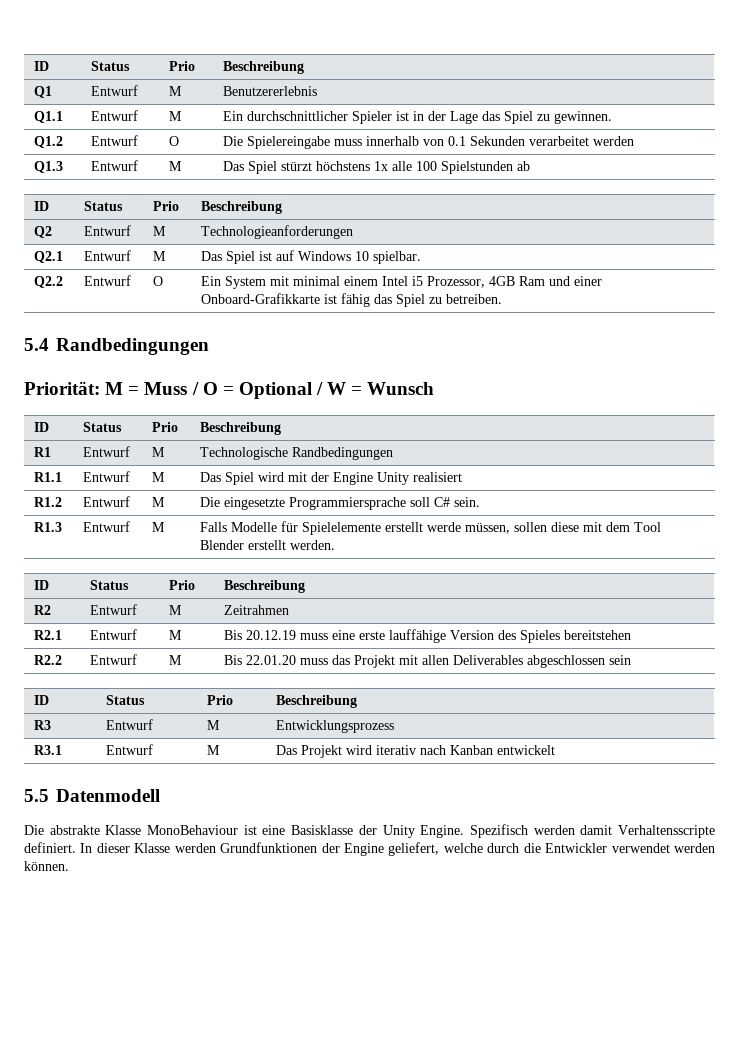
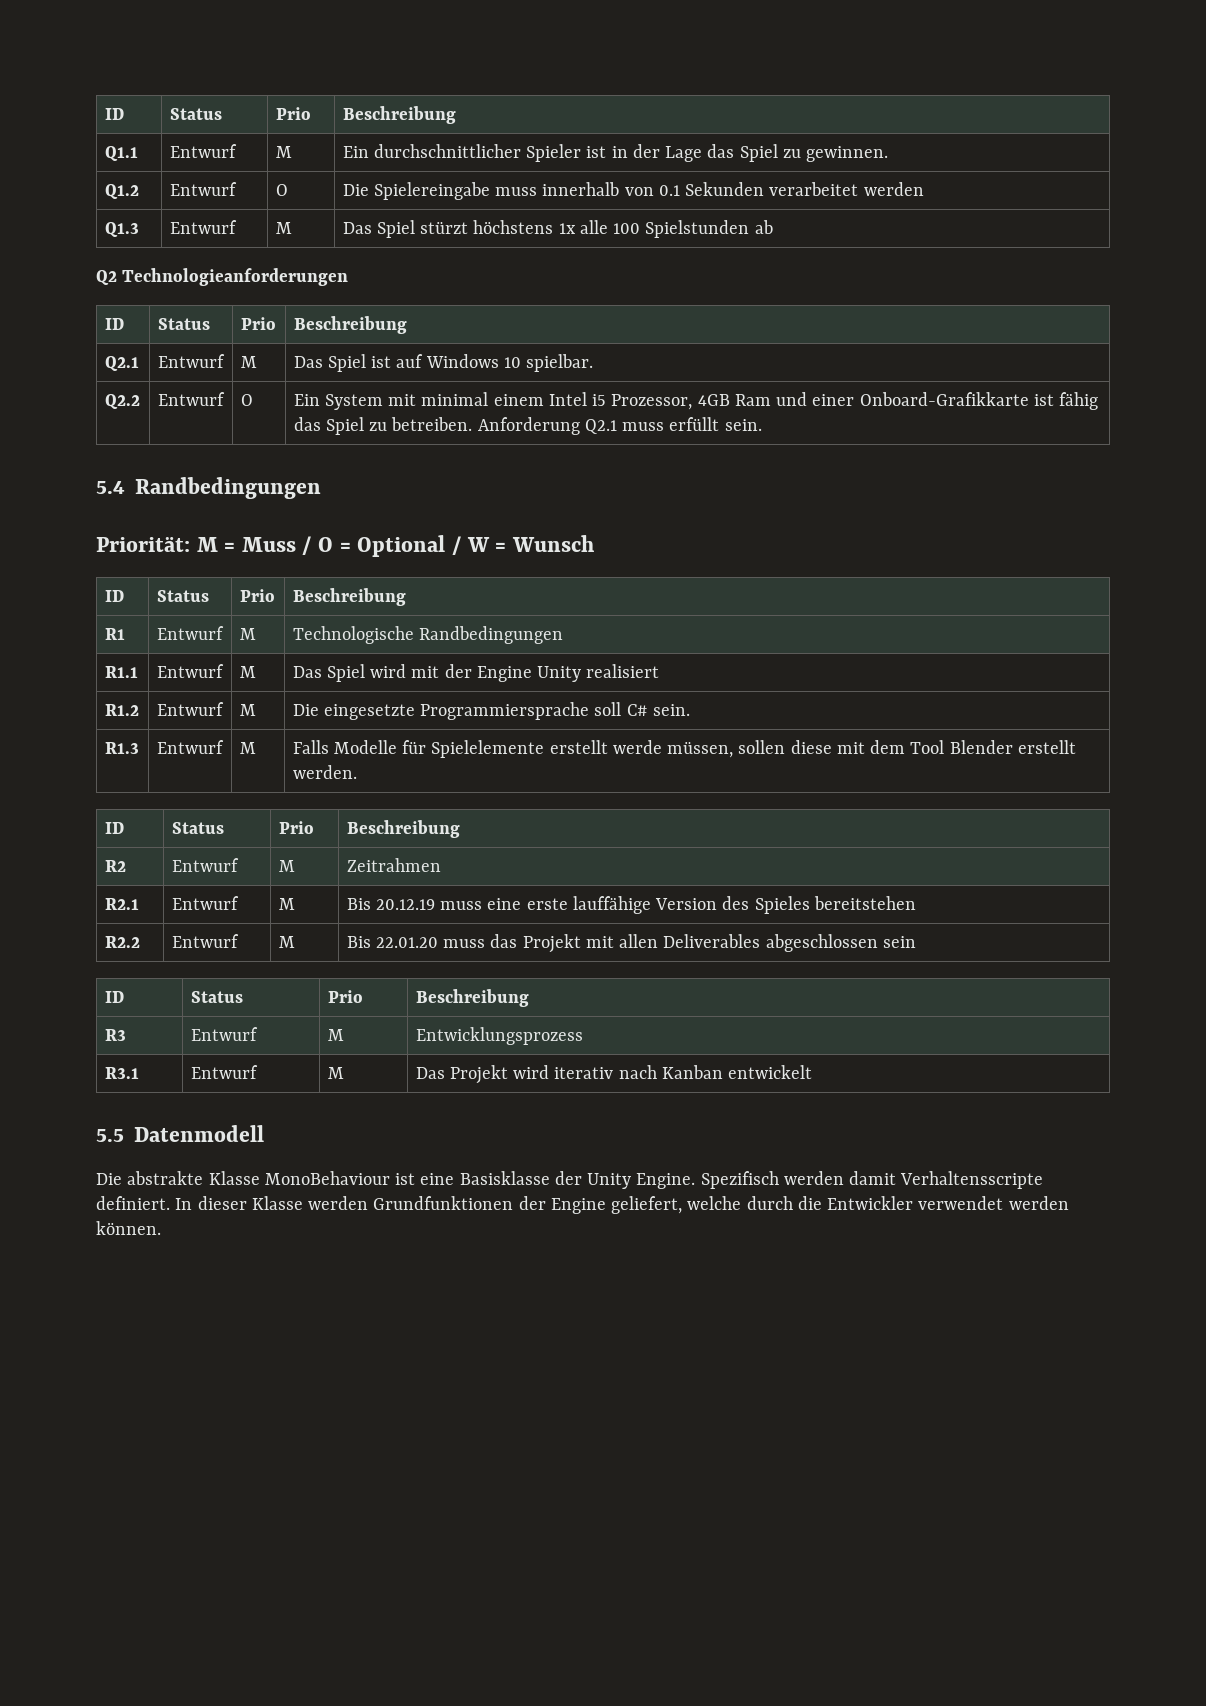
[34,61,50,71] [91,61,131,71] [169,61,196,71] [223,61,305,74] [34,86,53,98] [91,85,139,96] [169,86,183,96] [223,86,318,96] ID | Status | Prio | Beschreibung // Q1 | Entwurf | M | Benutzererlebnis -> [104,108,124,120] [169,108,222,120] [275,107,311,120] [342,106,456,124] ID | Status | Prio | Beschreibung
[34,201,50,211] [84,201,124,211] [153,201,180,211] [201,201,283,214] [34,226,53,238] [84,225,132,236] [153,226,167,236] [201,225,354,239] // ID | Status | Prio | Beschreibung // Q2 | Entwurf | M | Technologieanforderungen -> [96,268,349,286] [104,318,124,330] [157,318,210,330] [240,317,276,330] [293,316,407,334] // Q2 Technologieanforderungen // ID | Status | Prio | Beschreibung
(503, 299) none -> [477,417,762,435] Anforderung Q2.1 muss erfüllt sein.

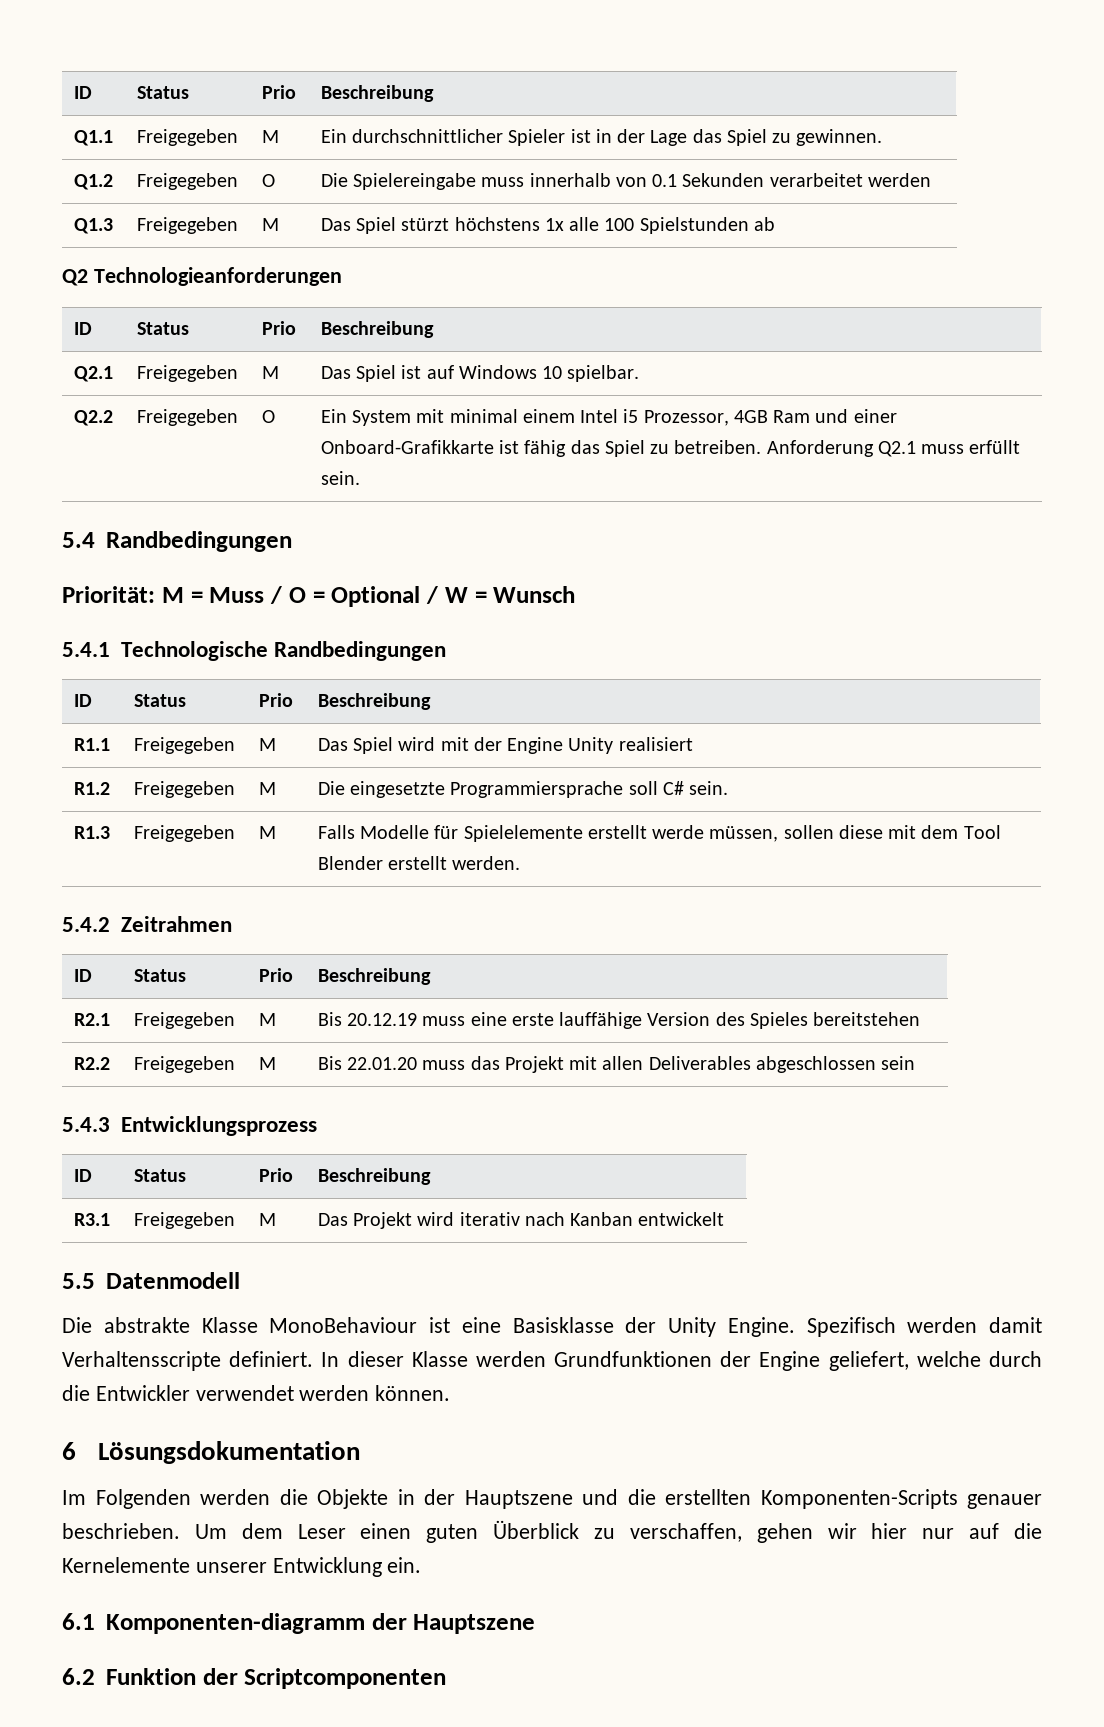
[169,144,237,158] Entwurf -> [136,129,238,146] Freigegeben
[169,182,237,196] Entwurf -> [136,173,238,190] Freigegeben
[169,220,237,234] Entwurf -> [136,217,238,234] Freigegeben
[157,354,225,368] Entwurf -> [136,365,238,382] Freigegeben
[157,392,225,406] Entwurf -> [136,409,238,426] Freigegeben
[104,590,124,602] [156,590,209,602] [239,589,275,602] [292,588,406,606] [104,628,125,640] [156,626,224,640] [239,628,256,640] [292,626,563,644] // ID | Status | Prio | Beschreibung // R1 | Entwurf | M | Technologische Randbedingungen -> [62,641,446,661] [73,694,92,707] [133,694,186,707] [258,693,293,707] [317,693,431,710] // 5.4.1 Technologische Randbedingungen // ID | Status | Prio | Beschreibung
[156,664,224,678] Entwurf -> [133,737,235,754] Freigegeben
[156,702,224,716] Entwurf -> [133,781,235,798] Freigegeben
[156,740,224,754] Entwurf -> [133,825,235,842] Freigegeben
[104,822,124,834] [171,822,224,834] [278,821,314,834] [346,820,460,838] [104,860,126,872] [171,858,239,872] [278,860,295,872] [346,858,441,872] // ID | Status | Prio | Beschreibung // R2 | Entwurf | M | Zeitrahmen -> [62,916,232,932] [73,969,92,982] [133,969,186,982] [258,968,293,982] [317,968,431,985] // 5.4.2 Zeitrahmen // ID | Status | Prio | Beschreibung
[171,896,239,910] Entwurf -> [133,1012,235,1029] Freigegeben
[171,934,239,948] Entwurf -> [133,1056,235,1073] Freigegeben
[104,991,124,1003] [190,991,243,1003] [327,990,363,1003] [415,989,529,1007] [104,1029,126,1041] [190,1027,258,1041] [327,1029,344,1041] [415,1027,583,1045] // ID | Status | Prio | Beschreibung // R3 | Entwurf | M | Entwicklungsprozess -> [62,1116,317,1136] [73,1169,92,1182] [133,1169,186,1182] [258,1168,293,1182] [317,1168,431,1185] // 5.4.3 Entwicklungsprozess // ID | Status | Prio | Beschreibung
[190,1065,258,1079] Entwurf -> [133,1212,235,1229] Freigegeben
(161, 1228) none -> [62,1441,360,1464] [62,1489,1042,1509] [62,1520,1043,1543] [62,1557,422,1577] [62,1613,536,1634] [62,1668,447,1689] // 6 Lösungsdokumentation // Im Folgenden werden die Objekte in der Hauptszene und die erstellten Komponenten-Scripts genauer beschrieben. Um dem Leser einen guten Überblick zu verschaffen, gehen wir hier nur auf die Kernelemente unserer Entwicklung ein. // 6.1 Komponenten-diagramm der Hauptszene // 6.2 Funktion der Scriptcomponenten

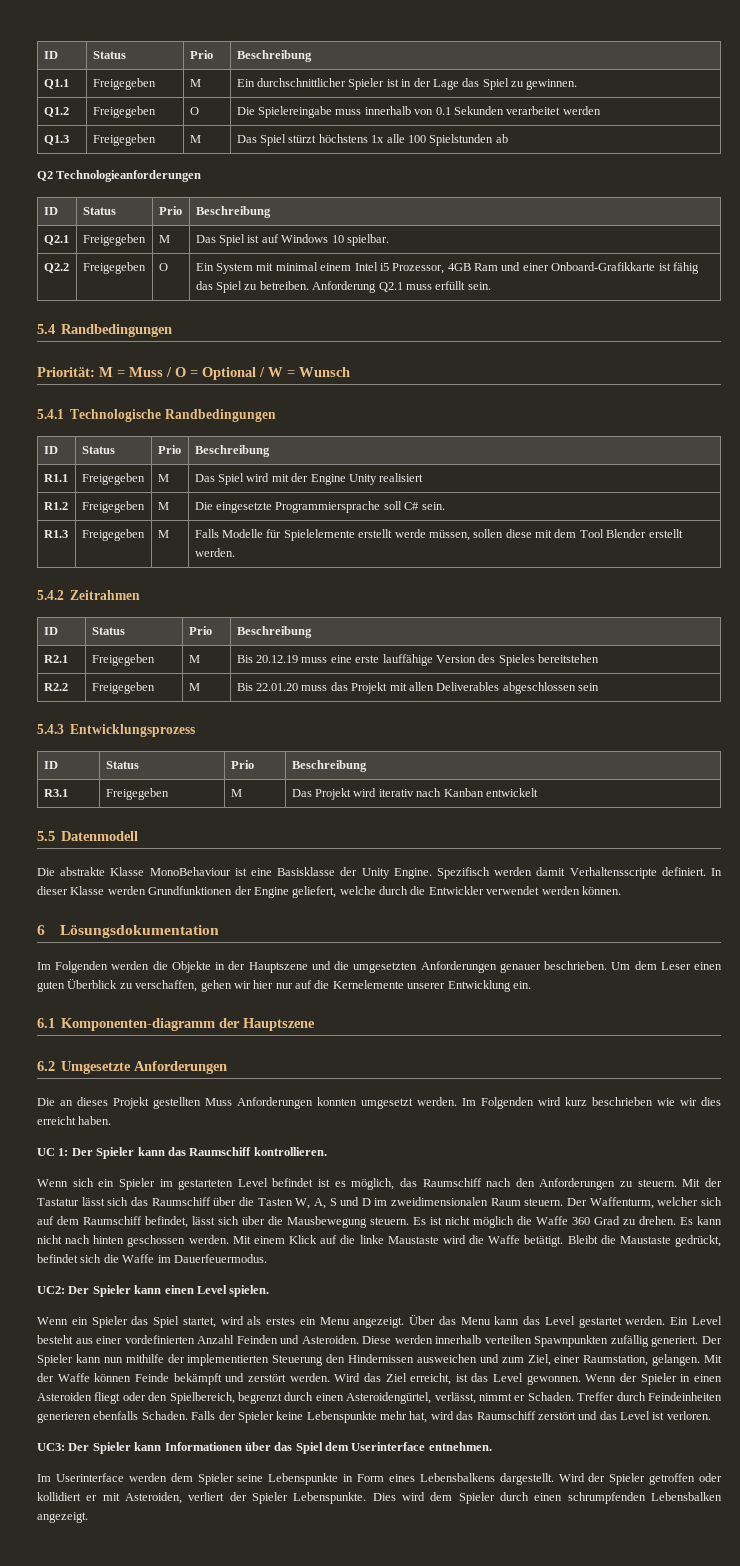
[665,1489,958,1509] erstellten Komponenten-Scripts -> [353,961,497,973] umgesetzten Anforderungen
[105,1668,447,1689] Funktion der Scriptcomponenten -> [61,1061,228,1074] [37,1097,721,1109] [37,1116,112,1125] [37,1147,327,1159] [37,1178,723,1190] [37,1197,722,1209] [37,1216,722,1228] [37,1235,721,1247] [37,1254,267,1263] [37,1285,270,1297] [37,1315,723,1328] [37,1335,722,1347] [37,1354,722,1366] [37,1373,722,1385] [37,1392,722,1404] [37,1411,711,1423] [37,1442,492,1454] [37,1473,722,1485] [37,1492,722,1504] [37,1512,88,1523] Umgesetzte Anforderungen // Die an dieses Projekt gestellten Muss Anforderungen konnten umgesetzt werden. Im Folgenden wird kurz beschrieben wie wir dies erreicht haben. // UC 1: Der Spieler kann das Raumschiff kontrollieren. // Wenn sich ein Spieler im gestarteten Level befindet ist es möglich, das Raumschiff nach den Anforderungen zu steuern. Mit der Tastatur lässt sich das Raumschiff über die Tasten W, A, S und D im zweidimensionalen Raum steuern. Der Waffenturm, welcher sich auf dem Raumschiff befindet, lässt sich über die Mausbewegung steuern. Es ist nicht möglich die Waffe 360 Grad zu drehen. Es kann nicht nach hinten geschossen werden. Mit einem Klick auf die linke Maustaste wird die Waffe betätigt. Bleibt die Maustaste gedrückt, befindet sich die Waffe im Dauerfeuermodus. // UC2: Der Spieler kann einen Level spielen. // Wenn ein Spieler das Spiel startet, wird als erstes ein Menu angezeigt. Über das Menu kann das Level gestartet werden. Ein Level besteht aus einer vordefinierten Anzahl Feinden und Asteroiden. Diese werden innerhalb verteilten Spawnpunkten zufällig generiert. Der Spieler kann nun mithilfe der implementierten Steuerung den Hindernissen ausweichen und zum Ziel, einer Raumstation, gelangen. Mit der Waffe können Feinde bekämpft und zerstört werden. Wird das Ziel erreicht, ist das Level gewonnen. Wenn der Spieler in einen Asteroiden fliegt oder den Spielbereich, begrenzt durch einen Asteroidengürtel, verlässt, nimmt er Schaden. Treffer durch Feindeinheiten generieren ebenfalls Schaden. Falls der Spieler keine Lebenspunkte mehr hat, wird das Raumschiff zerstört und das Level ist verloren. // UC3: Der Spieler kann Informationen über das Spiel dem Userinterface entnehmen. // Im Userinterface werden dem Spieler seine Lebenspunkte in Form eines Lebensbalkens dargestellt. Wird der Spieler getroffen oder kollidiert er mit Asteroiden, verliert der Spieler Lebenspunkte. Dies wird dem Spieler durch einen schrumpfenden Lebensbalken angezeigt.

